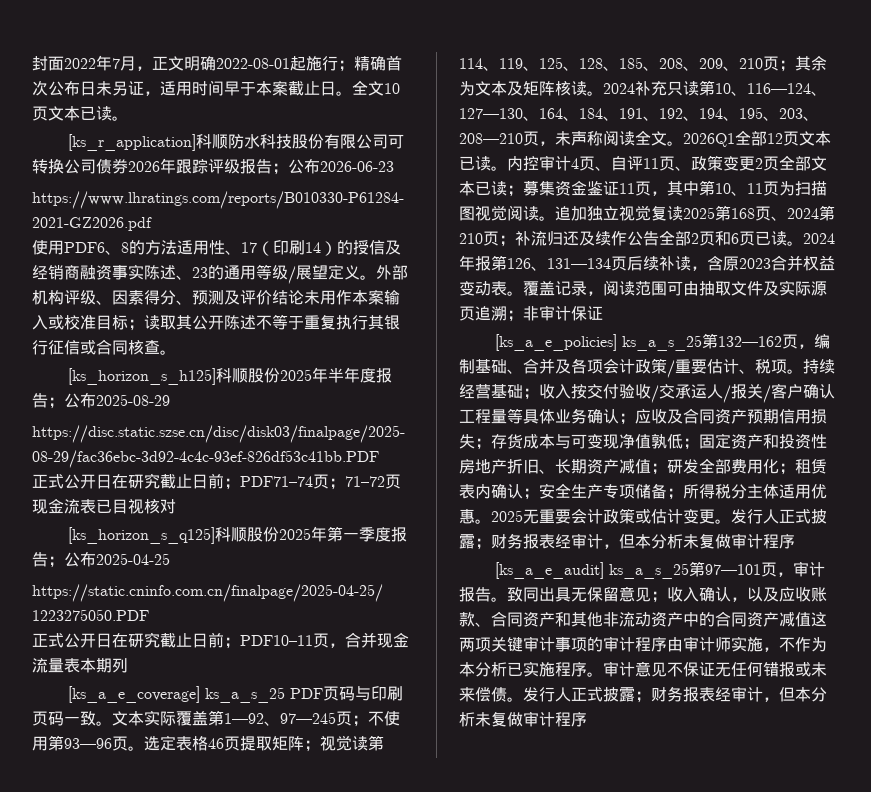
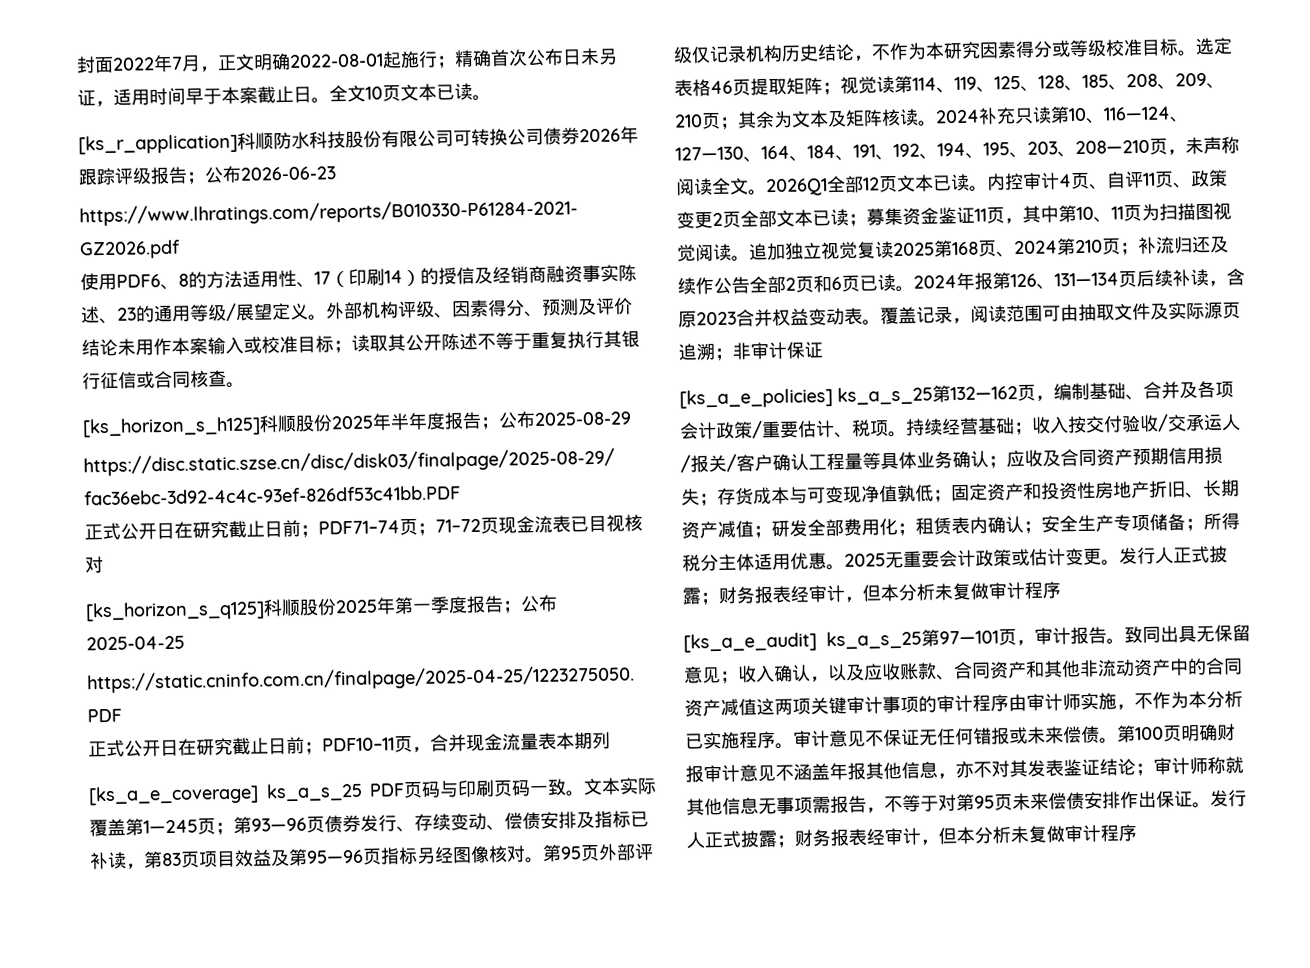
[224,711,400,727] [32,735,128,751] 1—92、97—245页；不使用第93—96页 -> [143,810,649,836] [89,843,654,870] [673,38,1179,64] 1—245页；第93—96页债券发行、存续变动、偿债安排及指标已补读，第83页项目效益及第95—96页指标另经图像核对。第95页外部评级仅记录机构历史结论，不作为本研究因素得分或等级校准目标
(523, 699) none -> [1117,723,1236,743] [685,756,1244,783] [686,790,1211,816] 第100页明确财报审计意见不涵盖年报其他信息，亦不对其发表鉴证结论；审计师称就其他信息无事项需报告，不等于对第95页未来偿债安排作出保证。

